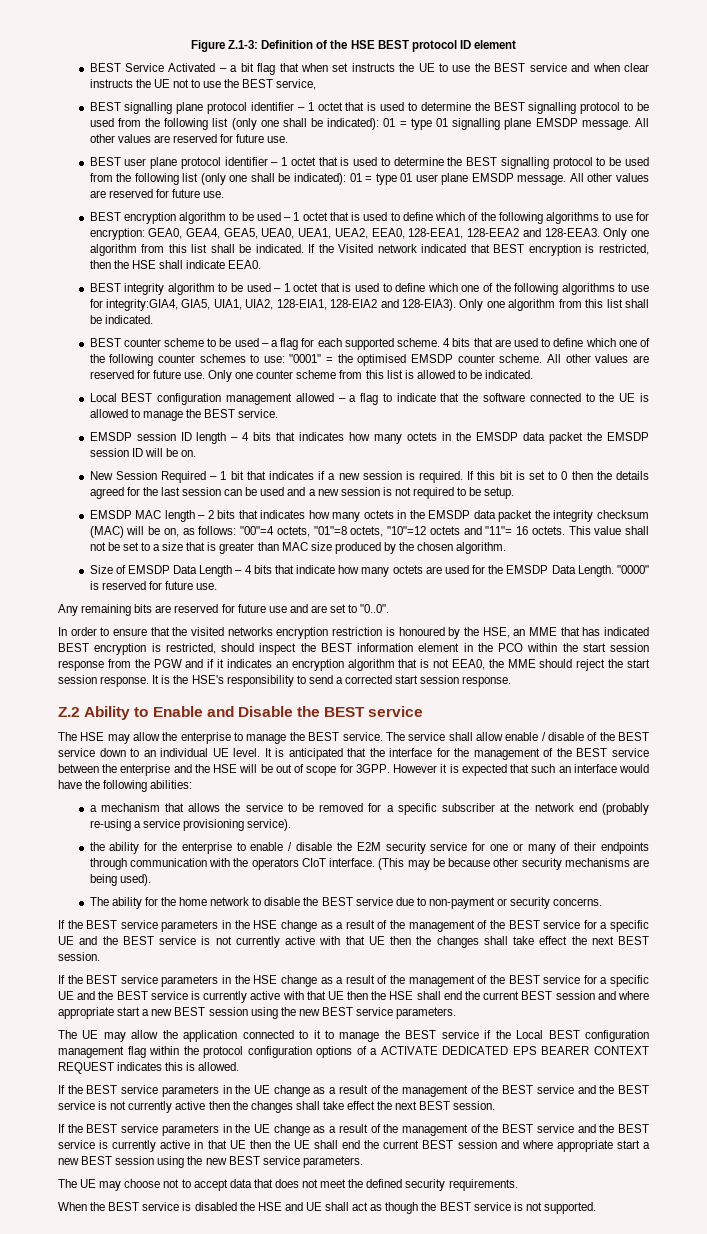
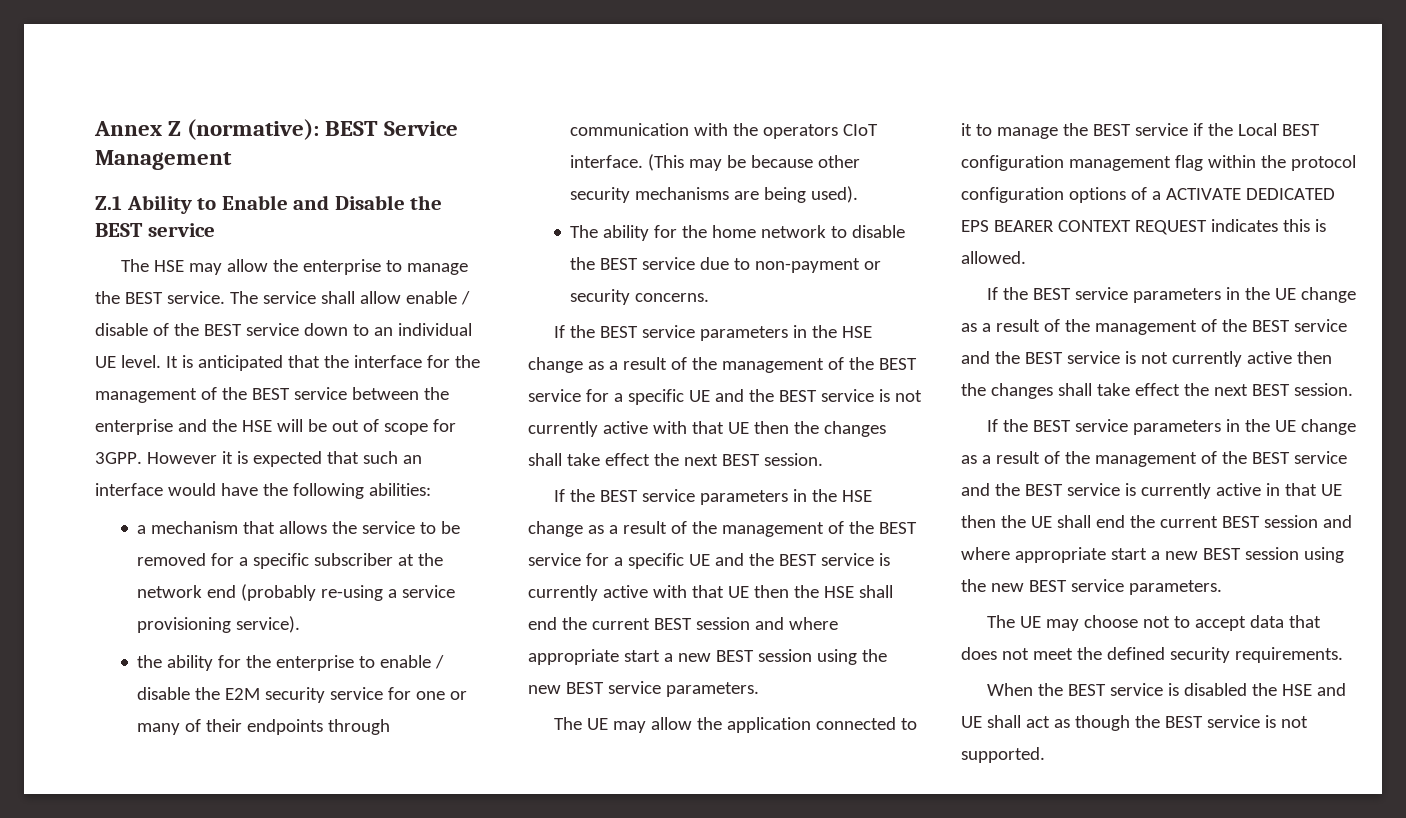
[191,40,516,52] [89,63,649,75] [89,79,317,90] [89,102,650,114] [89,118,649,130] [89,134,289,143] [89,157,649,169] [89,173,649,185] [89,189,224,198] [89,212,649,224] [89,228,649,240] [89,244,650,256] [89,260,262,269] [89,283,650,295] [89,299,649,311] [89,315,153,324] [89,338,650,350] [89,354,650,366] [89,370,534,382] [89,393,649,405] [89,409,279,421] [89,432,649,444] [89,448,196,457] [89,471,649,483] [89,487,515,499] [89,510,650,522] [89,526,649,538] [89,542,507,554] [89,565,649,577] [89,581,217,590] [58,604,390,616] [58,627,649,639] [58,643,649,655] [58,659,651,671] [58,675,512,687] [58,707,80,717] Figure Z.1-3: Definition of the HSE BEST protocol ID element // BEST Service Activated – a bit flag that when set instructs the UE to use the BEST service and when clear instructs the UE not to use the BEST service, // BEST signalling plane protocol identifier – 1 octet that is used to determine the BEST signalling protocol to be used from the following list (only one shall be indicated): 01 = type 01 signalling plane EMSDP message. All other values are reserved for future use. // BEST user plane protocol identifier – 1 octet that is used to determine the BEST signalling protocol to be used from the following list (only one shall be indicated): 01 = type 01 user plane EMSDP message. All other values are reserved for future use. // BEST encryption algorithm to be used – 1 octet that is used to define which of the following algorithms to use for encryption: GEA0, GEA4, GEA5, UEA0, UEA1, UEA2, EEA0, 128-EEA1, 128-EEA2 and 128-EEA3. Only one algorithm from this list shall be indicated. If the Visited network indicated that BEST encryption is restricted, then the HSE shall indicate EEA0. // BEST integrity algorithm to be used – 1 octet that is used to define which one of the following algorithms to use for integrity:GIA4, GIA5, UIA1, UIA2, 128-EIA1, 128-EIA2 and 128-EIA3). Only one algorithm from this list shall be indicated. // BEST counter scheme to be used – a flag for each supported scheme. 4 bits that are used to define which one of the following counter schemes to use: "0001" = the optimised EMSDP counter scheme. All other values are reserved for future use. Only one counter scheme from this list is allowed to be indicated. // Local BEST configuration management allowed – a flag to indicate that the software connected to the UE is allowed to manage the BEST service. // EMSDP session ID length – 4 bits that indicates how many octets in the EMSDP data packet the EMSDP session ID will be on. // New Session Required – 1 bit that indicates if a new session is required. If this bit is set to 0 then the details agreed for the last session can be used and a new session is not required to be setup. // EMSDP MAC length – 2 bits that indicates how many octets in the EMSDP data packet the integrity checksum (MAC) will be on, as follows: "00"=4 octets, "01"=8 octets, "10"=12 octets and "11"= 16 octets. This value shall not be set to a size that is greater than MAC size produced by the chosen algorithm. // Size of EMSDP Data Length – 4 bits that indicate how many octets are used for the EMSDP Data Length. "0000" is reserved for future use. // Any remaining bits are reserved for future use and are set to "0..0". // In order to ensure that the visited networks encryption restriction is honoured by the HSE, an MME that has indicated BEST encryption is restricted, should inspect the BEST information element in the PCO within the start session response from the PGW and if it indicates an encryption algorithm that is not EEA0, the MME should reject the start session response. It is the HSE's responsibility to send a corrected start session response. // Z.2 -> [94,119,459,140] [95,150,232,170] [95,196,122,210] Annex Z (normative): BEST Service Management // Z.1

